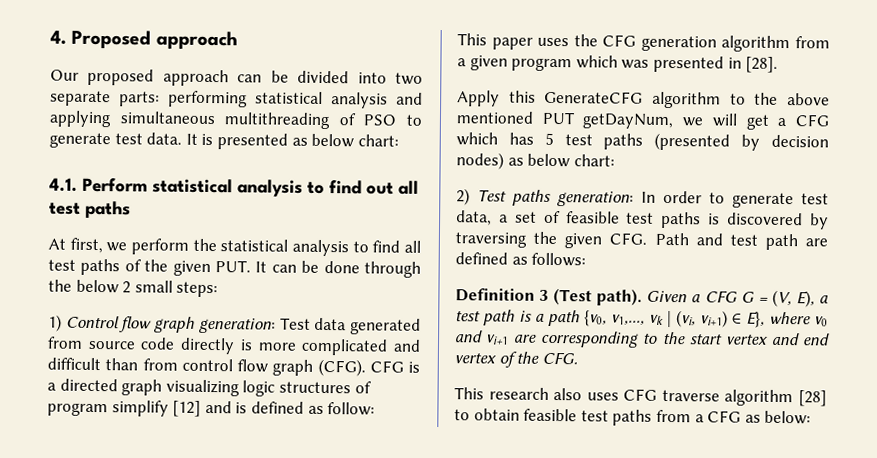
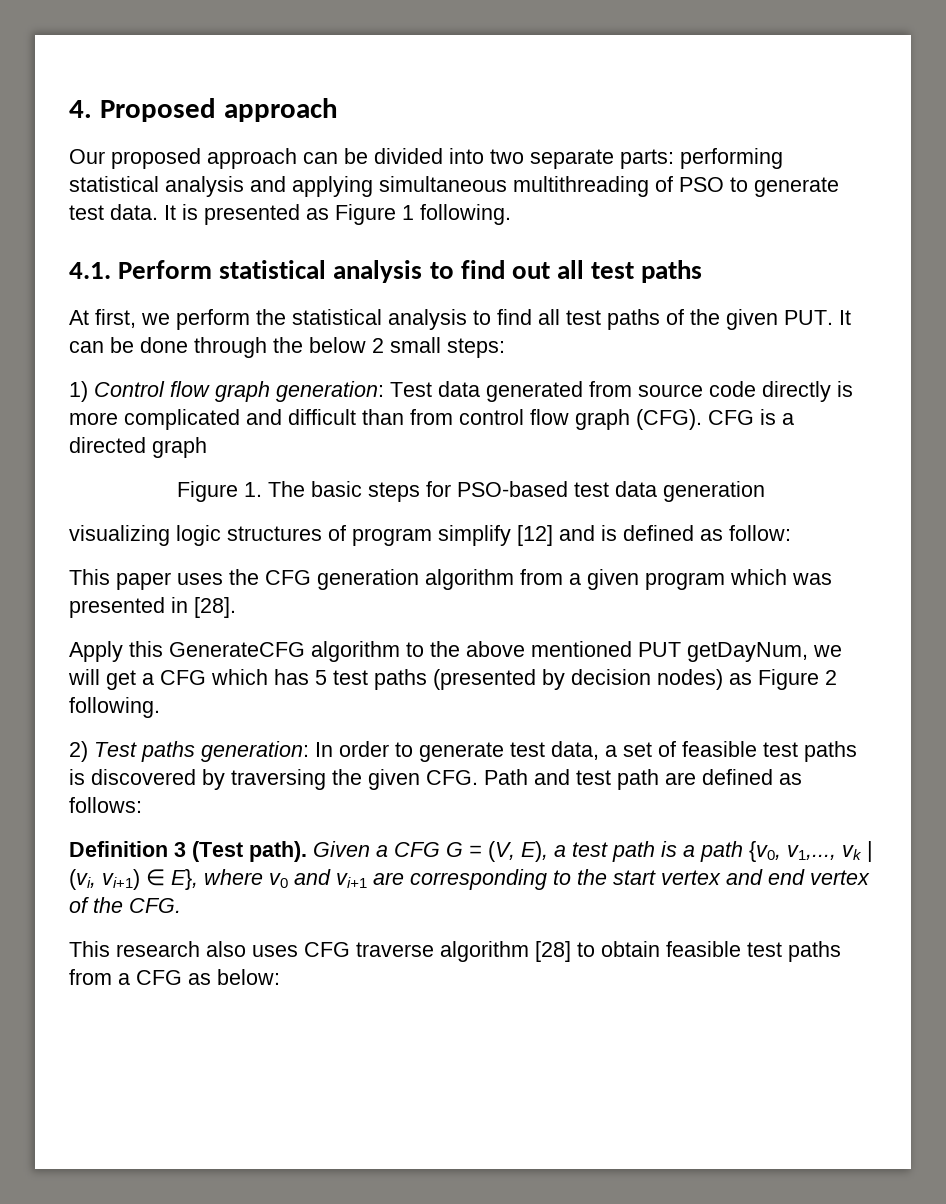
[311,133,399,148] below chart: -> [335,204,511,225] Figure 1 following.
(163, 387) none -> [177,481,765,502] // Figure 1. The basic steps for PSO-based test data generation //
[527,153,615,168] below chart: -> [758,669,837,690] [69,697,160,718] Figure 2 following.

